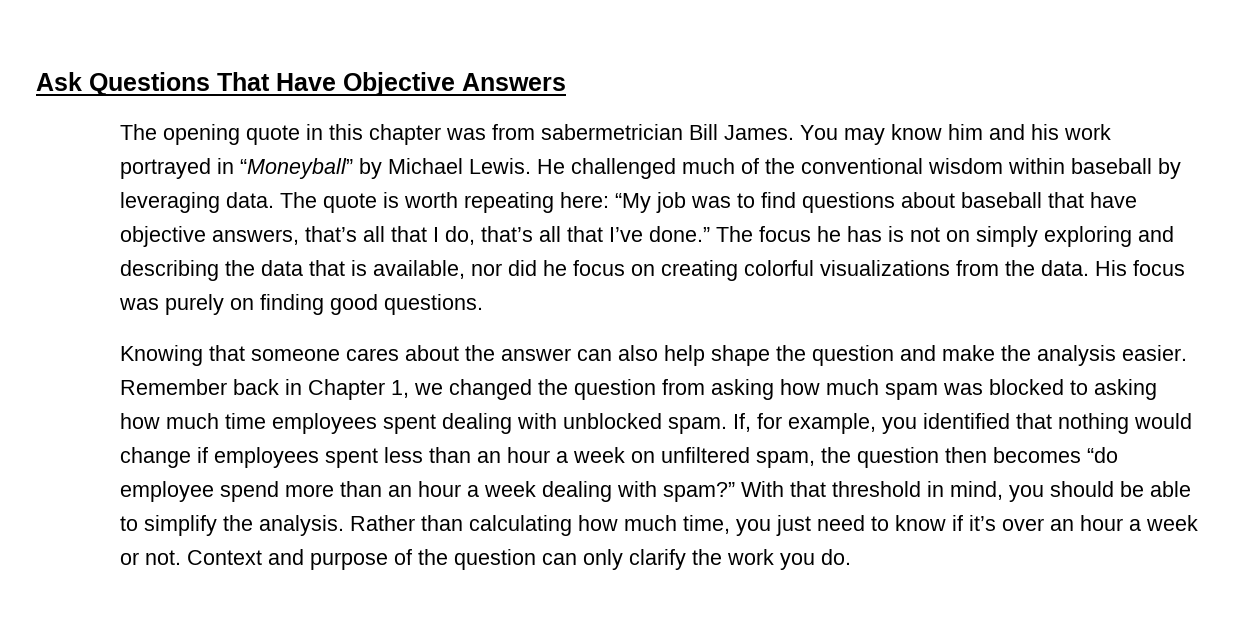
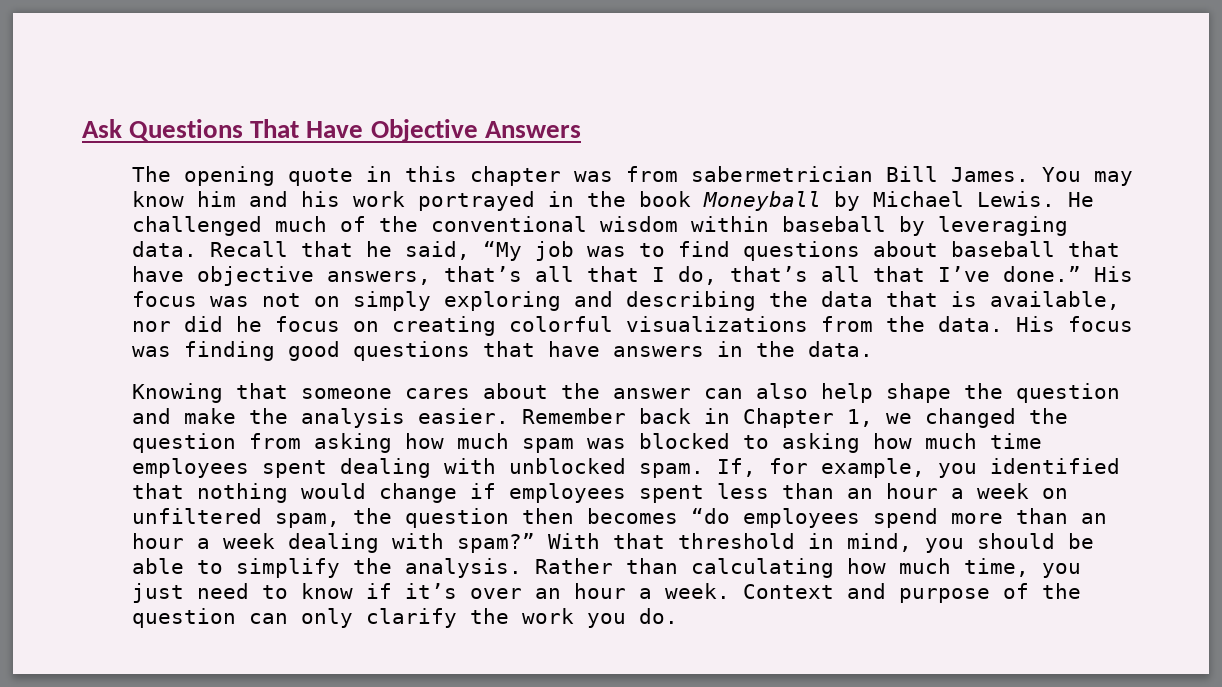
[239,158,353,179] “Moneyball” -> [587,191,822,211] the book Moneyball
[279,192,609,213] The quote is worth repeating here: -> [210,241,471,260] Recall that he said,
[715,226,904,242] The focus he has is -> [1094,266,1134,282] [132,291,250,307] His focus was
[164,294,483,315] purely on finding good questions. -> [184,341,874,361] finding good questions that have answers in the data.
[119,481,214,502] employee -> [743,508,861,528] employees
[1145,515,1198,531] [119,550,181,565] week or not. -> [665,583,731,599] week.

